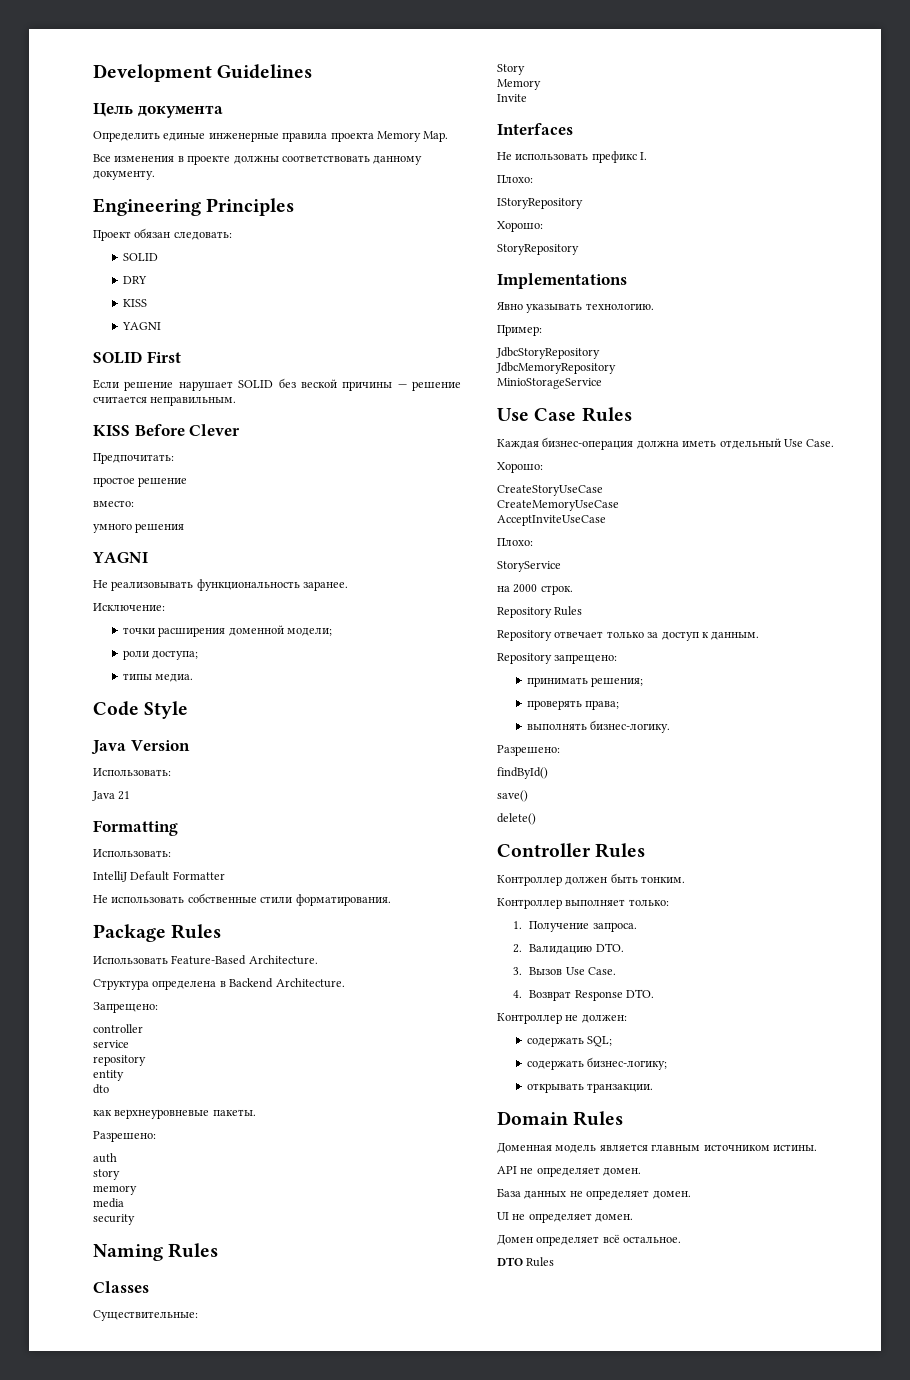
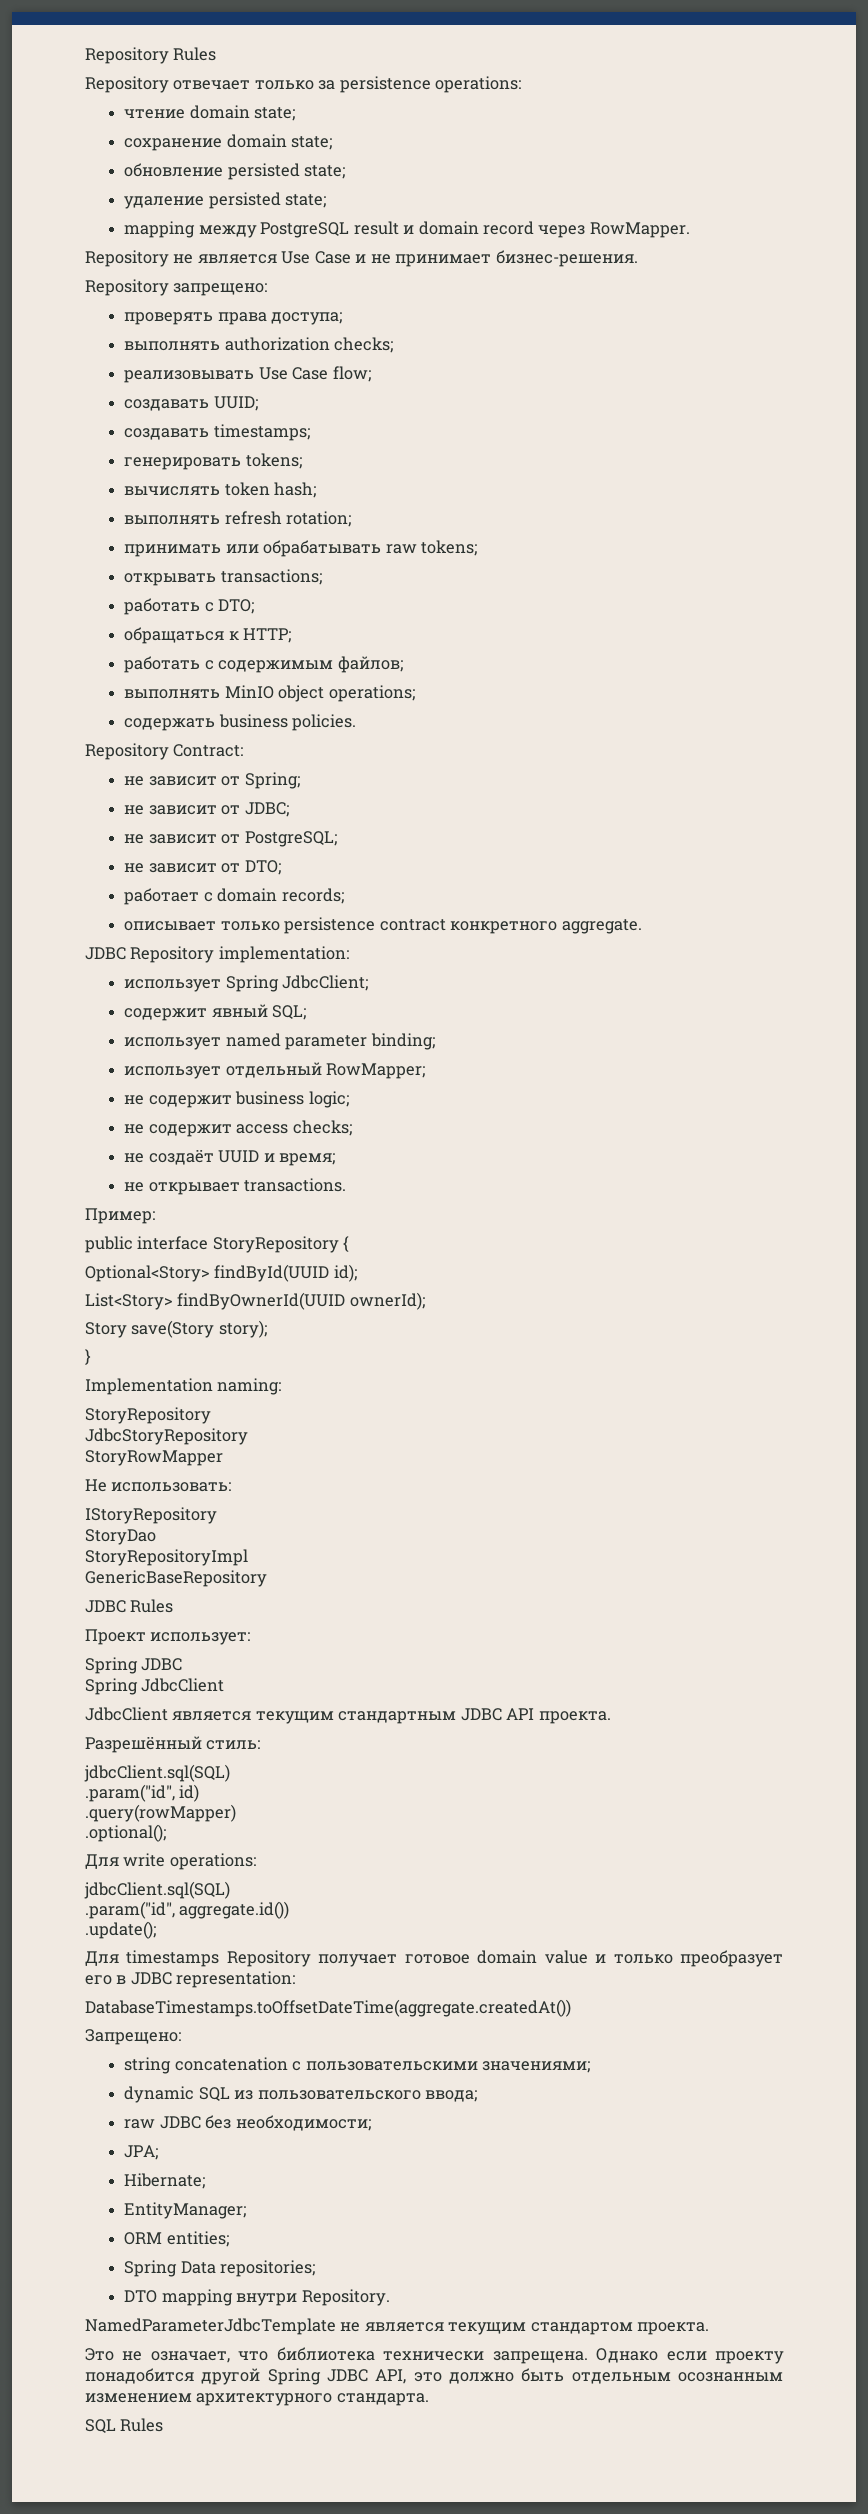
[93,64,313,82] [93,103,223,118] [93,131,449,142] [93,154,423,165] [93,170,155,180] [93,198,295,216] [93,228,232,241] [122,253,158,261] [122,276,147,284] [122,299,147,307] [121,322,161,330] [93,351,181,364] [93,378,461,391] [93,396,237,406] [93,424,241,436] [93,453,174,464] [93,477,188,487] [93,500,134,507] [93,523,185,533] [92,552,148,563] [93,579,349,591] [93,603,165,611] [122,625,332,637] [122,650,199,660] [122,673,194,682] [93,701,189,719] [91,740,190,755] [93,768,171,776] [92,791,131,801] [93,820,178,836] [93,849,171,857] [93,871,225,882] [93,893,391,906] [93,924,222,942] [93,955,318,965] [93,978,345,990] [93,1002,158,1013] [93,1024,143,1033] [93,1040,129,1048] [93,1055,146,1066] [93,1070,124,1081] [93,1084,109,1094] [93,1109,256,1119] [93,1131,156,1142] [93,1153,117,1163] [93,1169,120,1180] [93,1185,137,1195] [93,1198,124,1208] [93,1214,135,1225] [93,1243,219,1261] [93,1281,149,1293] [93,1310,198,1321] [497,64,525,75] [497,79,541,90] [497,94,527,102] [497,123,573,135] [497,151,648,163] [497,175,533,183] [497,198,583,209] [497,221,543,232] [497,244,579,255] [497,273,627,289] [497,302,654,313] [497,325,542,336] [496,347,600,359] [496,362,616,374] [497,378,602,389] [497,407,632,422] [497,437,835,450] [497,462,543,473] [497,485,603,496] [497,500,619,511] [497,515,606,526] [497,538,533,546] [497,561,561,572] [497,584,573,595] Development Guidelines // Цель документа // Определить единые инженерные правила проекта Memory Map. // Все изменения в проекте должны соответствовать данному документу. // Engineering Principles // Проект обязан следовать: // SOLID // DRY // KISS // YAGNI // SOLID First // Если решение нарушает SOLID без веской причины — решение считается неправильным. // KISS Before Clever // Предпочитать: // простое решение // вместо: // умного решения // YAGNI // Не реализовывать функциональность заранее. // Исключение: // точки расширения доменной модели; // роли доступа; // типы медиа. // Code Style // Java Version // Использовать: // Java 21 // Formatting // Использовать: // IntelliJ Default Formatter // Не использовать собственные стили форматирования. // Package Rules // Использовать Feature-Based Architecture. // Структура определена в Backend Architecture. // Запрещено: // controller // service // repository // entity // dto // как верхнеуровневые пакеты. // Разрешено: // auth // story // memory // media // security // Naming Rules // Classes // Существительные: // Story // Memory // Invite // Interfaces // Не использовать префикс I. // Плохо: // IStoryRepository // Хорошо: // StoryRepository // Implementations // Явно указывать технологию. // Пример: // JdbcStoryRepository // JdbcMemoryRepository // MinioStorageService // Use Case Rules // Каждая бизнес-операция должна иметь отдельный Use Case. // Хорошо: // CreateStoryUseCase // CreateMemoryUseCase // AcceptInviteUseCase // Плохо: // StoryService // на 2000 строк. // -> (85, 55) none
[661,631,760,641] доступ к данным. -> [339,76,522,93] [124,105,296,121] [124,134,333,151] [124,163,346,180] [124,192,327,209] [124,221,690,238] [85,250,638,267] persistence operations: // чтение domain state; // сохранение domain state; // обновление persisted state; // удаление persisted state; // mapping между PostgreSQL result и domain record через RowMapper. // Repository не является Use Case и не принимает бизнес-решения.
[526,677,644,687] // принимать решения; -> (268, 289) none
[585,700,620,710] [526,720,671,733] [497,745,560,756] [497,767,548,779] [497,790,528,802] [497,813,536,825] [497,843,646,858] [497,873,686,886] [497,898,669,909] [513,921,637,932] [513,943,624,954] [513,967,616,975] [513,989,654,1001] [497,1013,627,1024] [526,1036,613,1047] [526,1057,668,1070] [526,1083,654,1093] [497,1111,624,1126] [497,1142,817,1153] [497,1166,642,1177] [497,1188,691,1200] [497,1212,634,1223] [497,1234,682,1246] [497,1257,523,1266] права; // выполнять бизнес-логику. // Разрешено: // findById() // save() // delete() // Controller Rules // Контроллер должен быть тонким. // Контроллер выполняет только: // 1. Получение запроса. // 2. Валидацию DTO. // 3. Вызов Use Case. // 4. Возврат Response DTO. // Контроллер не должен: // содержать SQL; // содержать бизнес-логику; // открывать транзакции. // Domain Rules // Доменная модель является главным источником истины. // API не определяет домен. // База данных не определяет домен. // UI не определяет домен. // Домен определяет всё остальное. // DTO -> [217,312,343,325] [124,337,394,353] [124,366,371,383] [124,396,258,411] [124,424,310,441] [124,453,302,470] [124,482,317,498] [124,511,352,527] [124,540,478,557] [124,569,322,586] [124,598,255,615] [124,627,292,644] [124,656,403,673] [124,685,415,702] [124,714,357,731] [85,743,244,760] [124,772,300,789] [124,802,289,817] [124,831,337,847] [124,860,281,875] [124,888,344,905] [124,917,642,934] [85,946,349,963] [124,975,369,992] [124,1004,307,1021] [124,1033,435,1050] [124,1062,426,1079] [124,1091,349,1108] [124,1120,352,1137] [124,1150,336,1166] [124,1178,347,1195] [85,1208,155,1224] [85,1236,350,1253] [85,1264,357,1282] [85,1292,425,1310] [85,1320,267,1338] [85,1349,91,1365] [85,1378,282,1395] [85,1407,211,1424] [85,1428,248,1445] [85,1450,223,1466] [85,1479,232,1492] [85,1507,217,1524] [85,1529,156,1545] [85,1549,248,1566] [85,1570,267,1587] [85,1599,174,1613] [85,1629,251,1645] [85,1657,183,1674] [85,1678,225,1695] [85,1707,611,1724] [85,1736,261,1753] [84,1764,230,1782] [85,1784,200,1802] [85,1804,236,1822] [85,1824,166,1842] [85,1853,256,1870] [84,1881,230,1899] [85,1901,290,1919] [85,1921,156,1939] [85,1950,783,1967] [85,1971,296,1988] [85,1999,571,2017] [85,2029,181,2045] [124,2057,591,2074] [124,2086,478,2103] [124,2115,371,2131] [124,2145,159,2160] [124,2173,206,2189] [124,2202,247,2219] [124,2231,229,2247] [124,2260,316,2277] [124,2289,390,2306] [85,2318,710,2335] [85,2347,784,2364] [85,2368,783,2385] [85,2393,429,2406] [85,2419,116,2433] права доступа; // выполнять authorization checks; // реализовывать Use Case flow; // создавать UUID; // создавать timestamps; // генерировать tokens; // вычислять token hash; // выполнять refresh rotation; // принимать или обрабатывать raw tokens; // открывать transactions; // работать с DTO; // обращаться к HTTP; // работать с содержимым файлов; // выполнять MinIO object operations; // содержать business policies. // Repository Contract: // не зависит от Spring; // не зависит от JDBC; // не зависит от PostgreSQL; // не зависит от DTO; // работает с domain records; // описывает только persistence contract конкретного aggregate. // JDBC Repository implementation: // использует Spring JdbcClient; // содержит явный SQL; // использует named parameter binding; // использует отдельный RowMapper; // не содержит business logic; // не содержит access checks; // не создаёт UUID и время; // не открывает transactions. // Пример: // public interface StoryRepository { // Optional<Story> findById(UUID id); // List<Story> findByOwnerId(UUID ownerId); // Story save(Story story); // } // Implementation naming: // StoryRepository // JdbcStoryRepository // StoryRowMapper // Не использовать: // IStoryRepository // StoryDao // StoryRepositoryImpl // GenericBaseRepository // JDBC Rules // Проект использует: // Spring JDBC // Spring JdbcClient // JdbcClient является текущим стандартным JDBC API проекта. // Разрешённый стиль: // jdbcClient.sql(SQL) // .param("id", id) // .query(rowMapper) // .optional(); // Для write operations: // jdbcClient.sql(SQL) // .param("id", aggregate.id()) // .update(); // Для timestamps Repository получает готовое domain value и только преобразует его в JDBC representation: // DatabaseTimestamps.toOffsetDateTime(aggregate.createdAt()) // Запрещено: // string concatenation с пользовательскими значениями; // dynamic SQL из пользовательского ввода; // raw JDBC без необходимости; // JPA; // Hibernate; // EntityManager; // ORM entities; // Spring Data repositories; // DTO mapping внутри Repository. // NamedParameterJdbcTemplate не является текущим стандартом проекта. // Это не означает, что библиотека технически запрещена. Однако если проекту понадобится другой Spring JDBC API, это должно быть отдельным осознанным изменением архитектурного стандарта. // SQL

